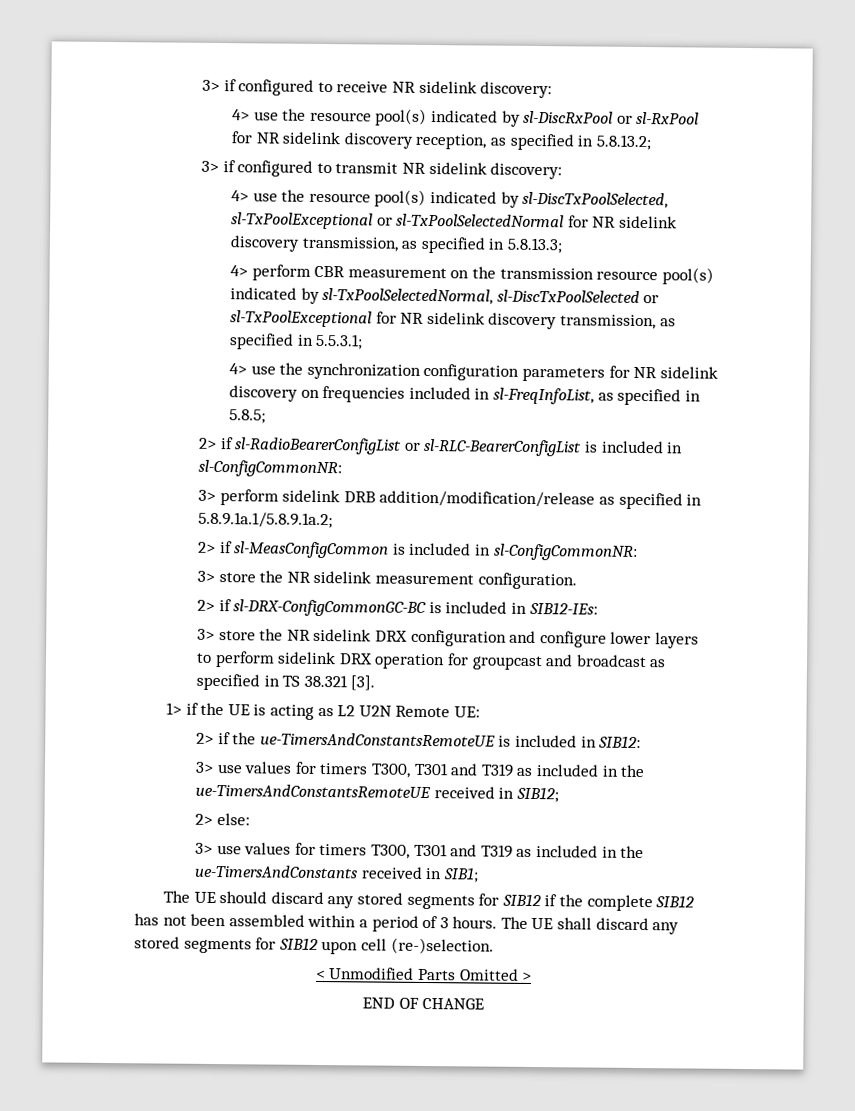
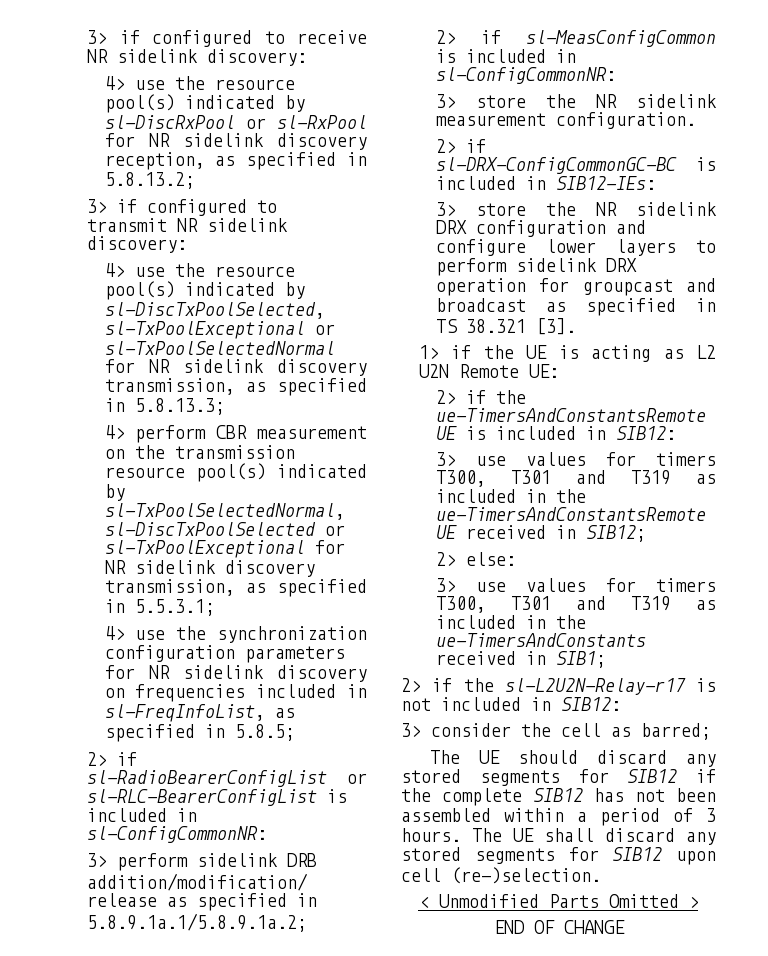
(479, 875) none -> [401,678,716,695] [401,697,621,711] [401,723,711,740] // 2> if the sl-L2U2N-Relay-r17 is not included in SIB12: // 3> consider the cell as barred;

